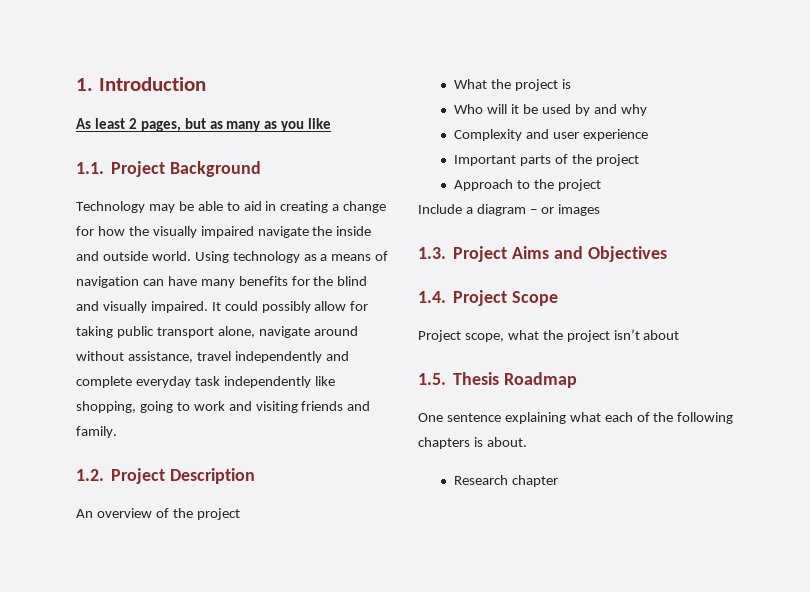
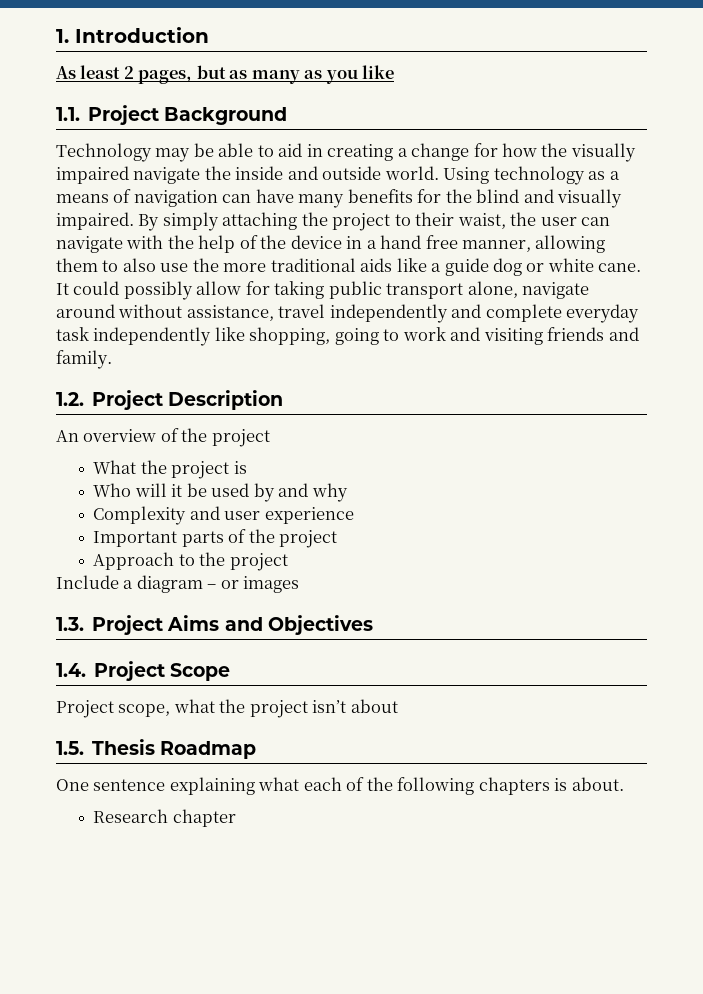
(208, 307) none -> [138,212,611,231] [56,235,606,253] [56,258,642,276] By simply attaching the project to their waist, the user can navigate with the help of the device in a hand free manner, allowing them to also use the more traditional aids like a guide dog or white cane.

